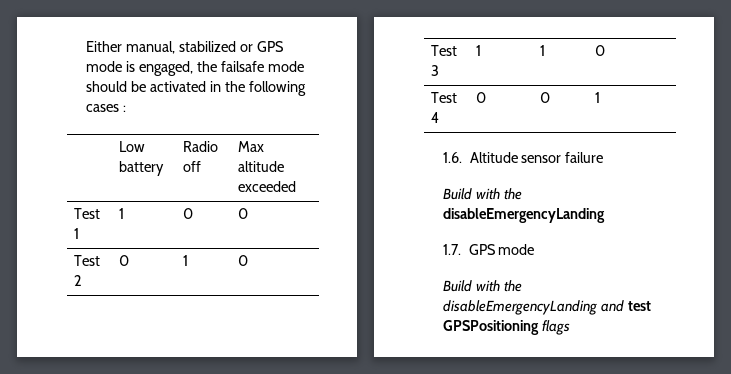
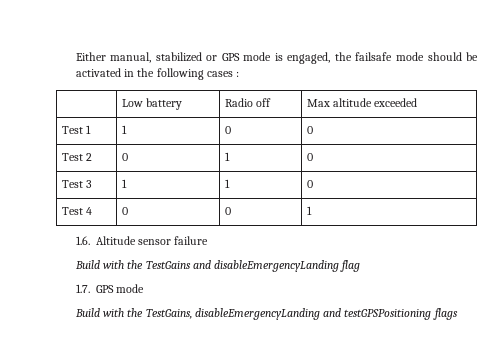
[443,208,606,223] disableEmergencyLanding -> [145,260,361,272] TestGains and disableEmergencyLanding flag
(523, 286) none -> [145,309,192,319] TestGains,
[628,301,652,311] [443,320,540,335] test GPSPositioning -> [344,309,432,320] testGPSPositioning

